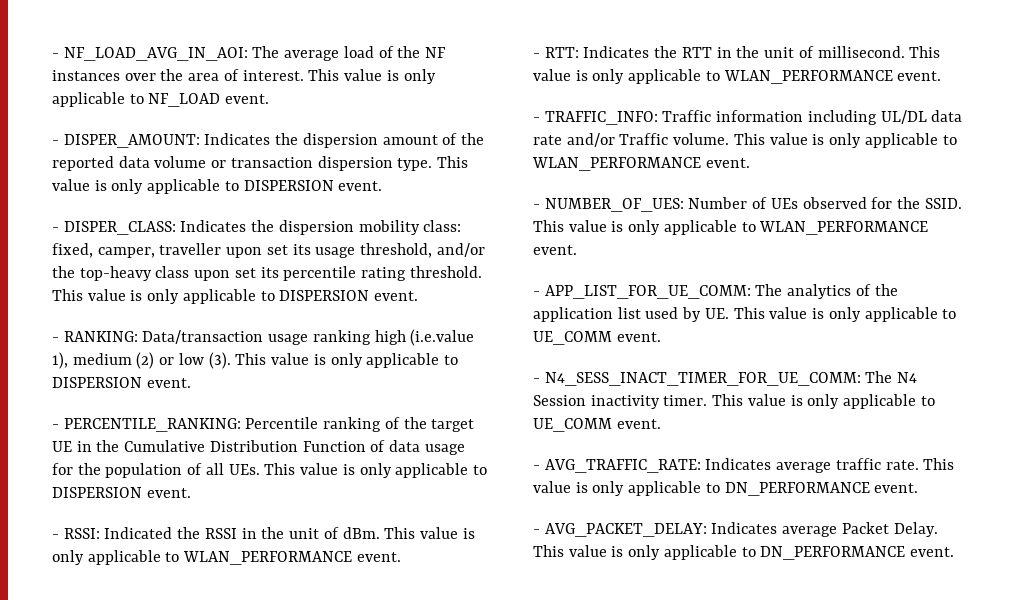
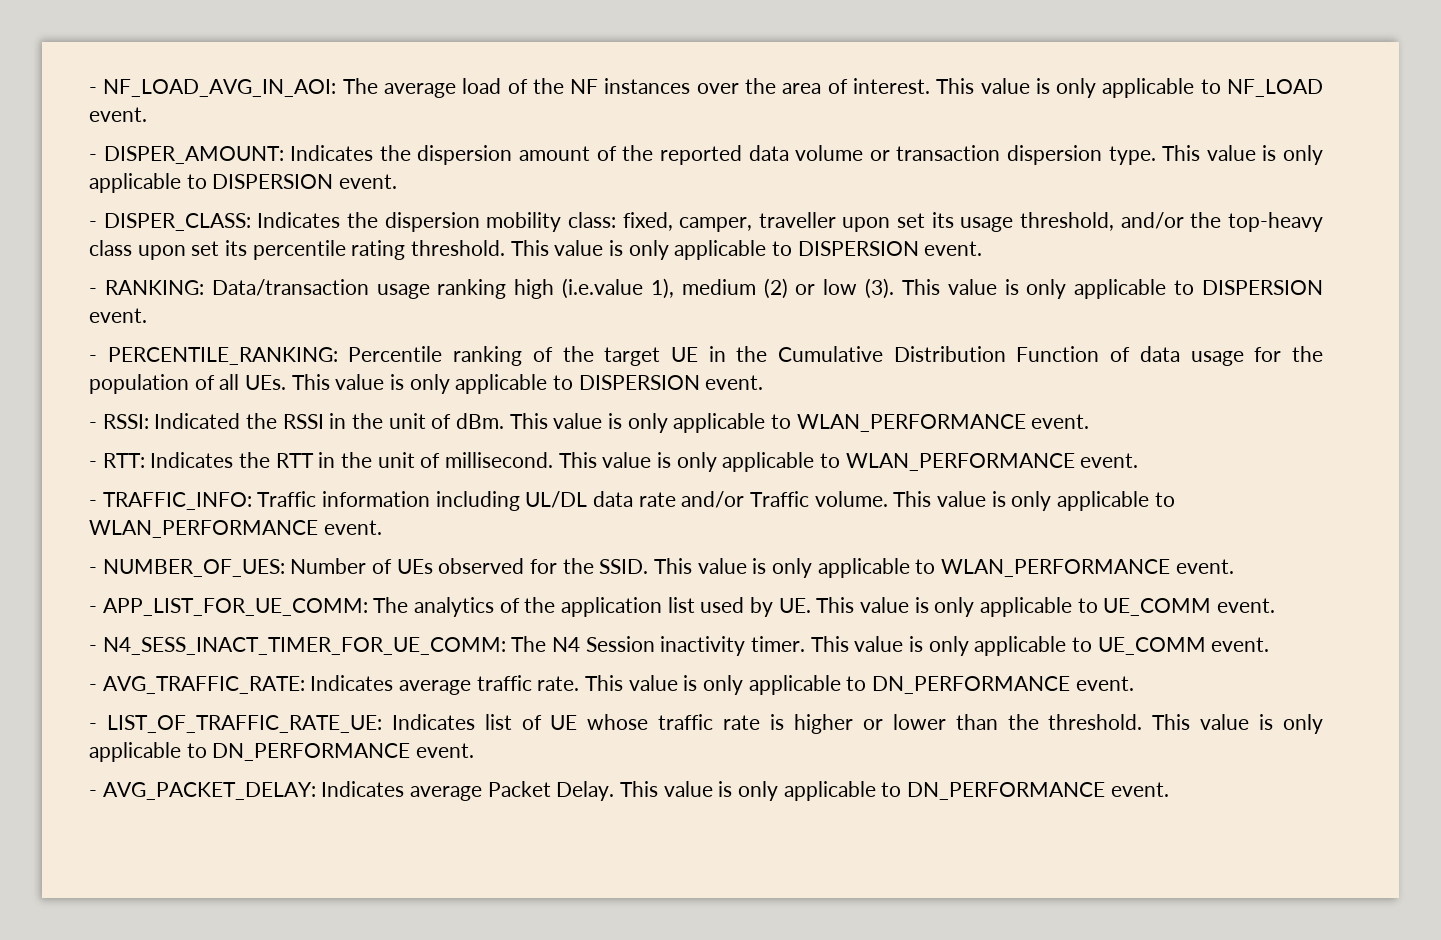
(919, 488) none -> [89,714,1324,734] [89,742,475,762] // - LIST_OF_TRAFFIC_RATE_UE: Indicates list of UE whose traffic rate is higher or lower than the threshold. This value is only applicable to DN_PERFORMANCE event.

